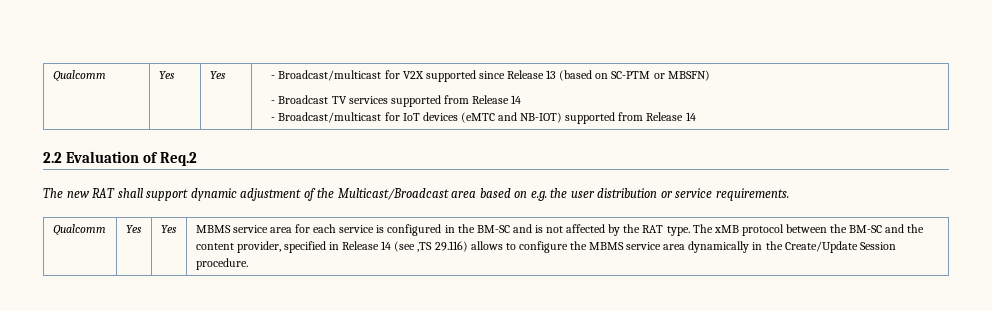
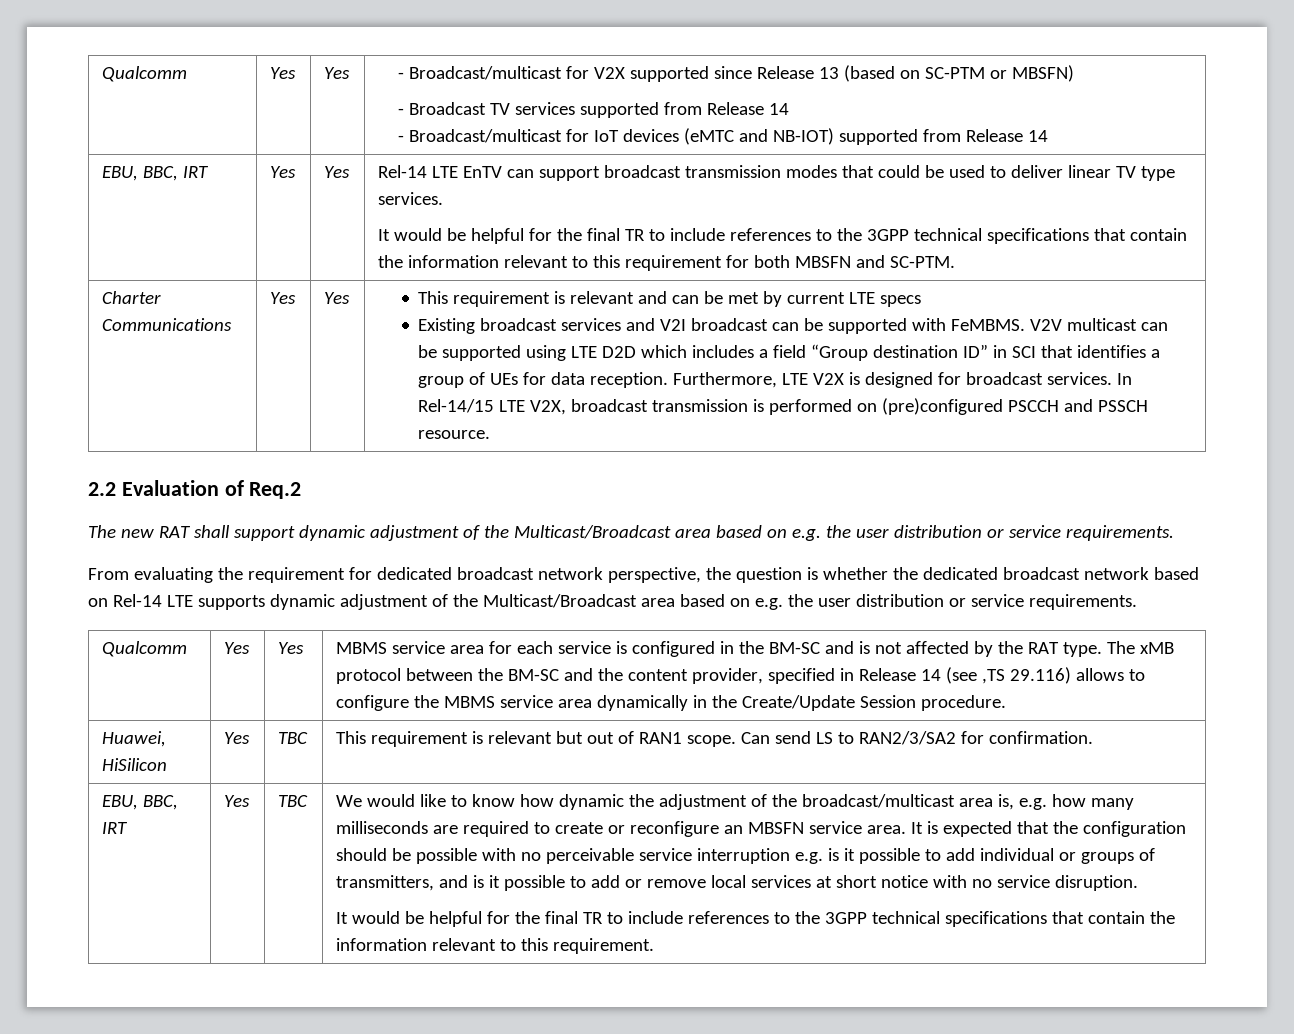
(696, 116) none -> [101,166,209,181] [269,166,296,178] [323,166,350,178] [377,165,1175,181] [377,192,443,205] [377,228,1187,244] [377,255,955,271] [101,291,161,304] [101,318,232,331] [269,292,296,304] [323,292,350,304] [418,291,922,307] [418,318,1169,334] [418,344,1161,361] [418,372,1133,388] [418,398,1149,415] [418,430,491,439] // EBU, BBC, IRT | Yes | Yes | Rel-14 LTE EnTV can support broadcast transmission modes that could be used to deliver linear TV type services. // It would be helpful for the final TR to include references to the 3GPP technical specifications that contain the information relevant to this requirement for both MBSFN and SC-PTM. // Charter Communications | Yes | Yes | This requirement is relevant and can be met by current LTE specs // Existing broadcast services and V2I broadcast can be supported with FeMBMS. V2V multicast can be supported using LTE D2D which includes a field “Group destination ID” in SCI that identifies a group of UEs for data reception. Furthermore, LTE V2X is designed for broadcast services. In Rel-14/15 LTE V2X, broadcast transmission is performed on (pre)configured PSCCH and PSSCH resource.
(789, 194) none -> [88,567,1199,583] [88,594,1137,610] // From evaluating the requirement for dedicated broadcast network perspective, the question is whether the dedicated broadcast network based on Rel-14 LTE supports dynamic adjustment of the Multicast/Broadcast area based on e.g. the user distribution or service requirements.
(248, 264) none -> [101,731,166,747] [101,758,167,771] [223,732,250,744] [277,732,308,744] [335,731,1093,747] [101,795,178,810] [101,822,128,834] [223,795,250,807] [277,795,308,807] [335,794,1134,810] [335,821,1186,837] [335,848,1155,864] [335,875,1138,891] [335,911,1175,927] [335,938,654,954] // Huawei, HiSilicon | Yes | TBC | This requirement is relevant but out of RAN1 scope. Can send LS to RAN2/3/SA2 for confirmation. // EBU, BBC, IRT | Yes | TBC | We would like to know how dynamic the adjustment of the broadcast/multicast area is, e.g. how many milliseconds are required to create or reconfigure an MBSFN service area. It is expected that the configuration should be possible with no perceivable service interruption e.g. is it possible to add individual or groups of transmitters, and is it possible to add or remove local services at short notice with no service disruption. // It would be helpful for the final TR to include references to the 3GPP technical specifications that contain the information relevant to this requirement.

